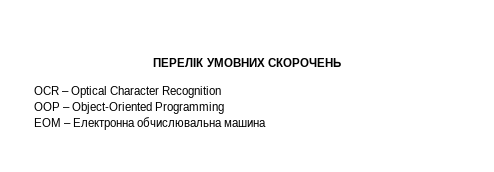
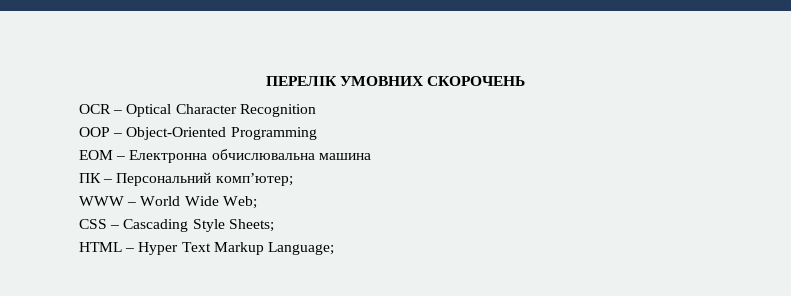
(267, 123) none -> [79,172,293,186] [79,196,257,209] [79,219,274,232] [79,242,334,255] // ПК – Персональний комп’ютер; // WWW – World Wide Web; // CSS – Cascading Style Sheets; // HTML – Hyper Text Markup Language;

